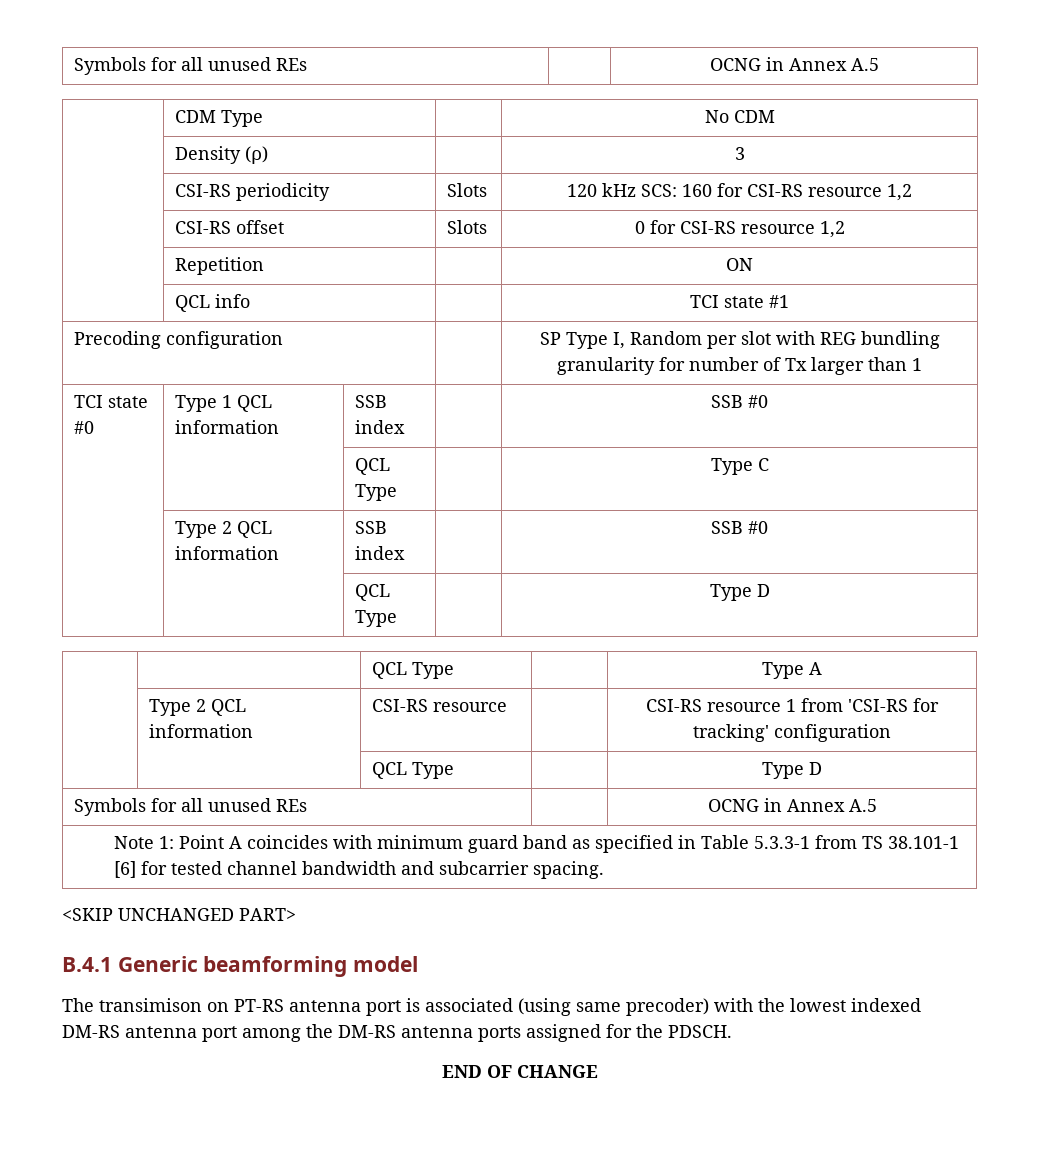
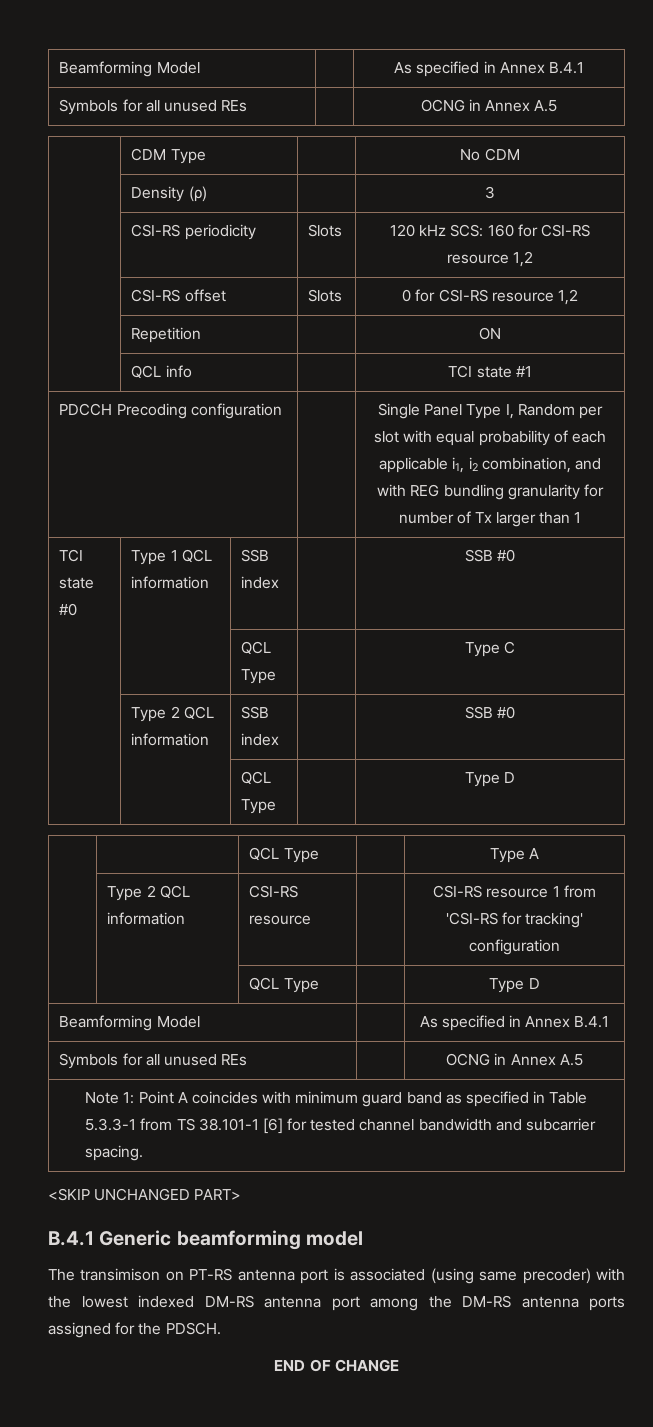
(74, 66) none -> [59,61,200,77] [394,61,584,77] Beamforming Model | | As specified in Annex B.4.1 //
(789, 301) none -> [59,403,113,416] PDCCH
[539,332,561,345] SP -> [378,403,463,419] Single Panel
(815, 338) none -> [436,430,606,446] [379,457,601,473] [377,484,407,497] equal probability of each applicable i1, i2 combination, and with
(822, 768) none -> [59,1015,200,1031] [419,1015,610,1031] // Beamforming Model | | As specified in Annex B.4.1

